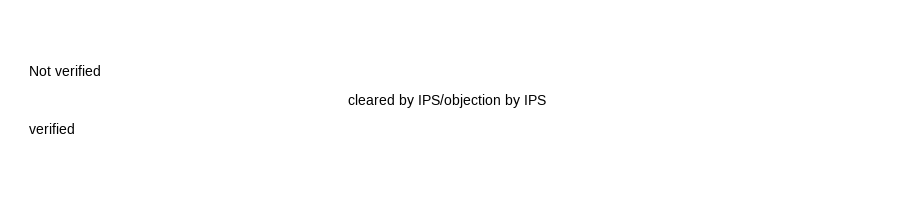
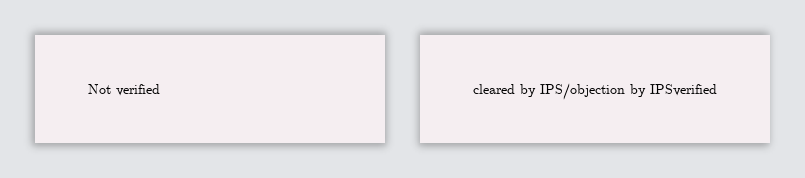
[523,95,546,105] [29,123,75,134] IPS // verified -> [650,84,717,96] IPSverified

